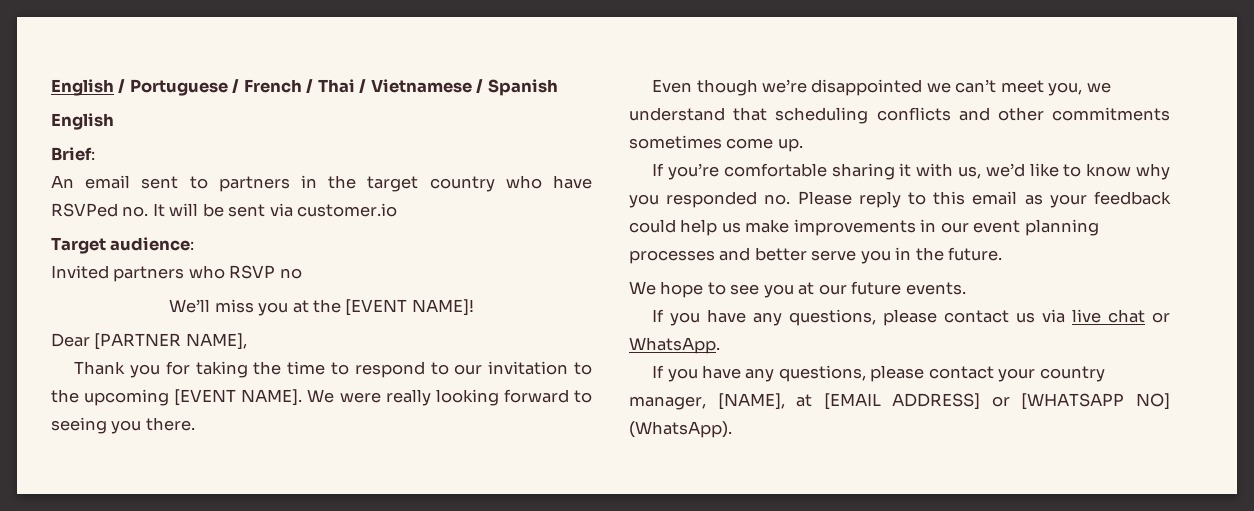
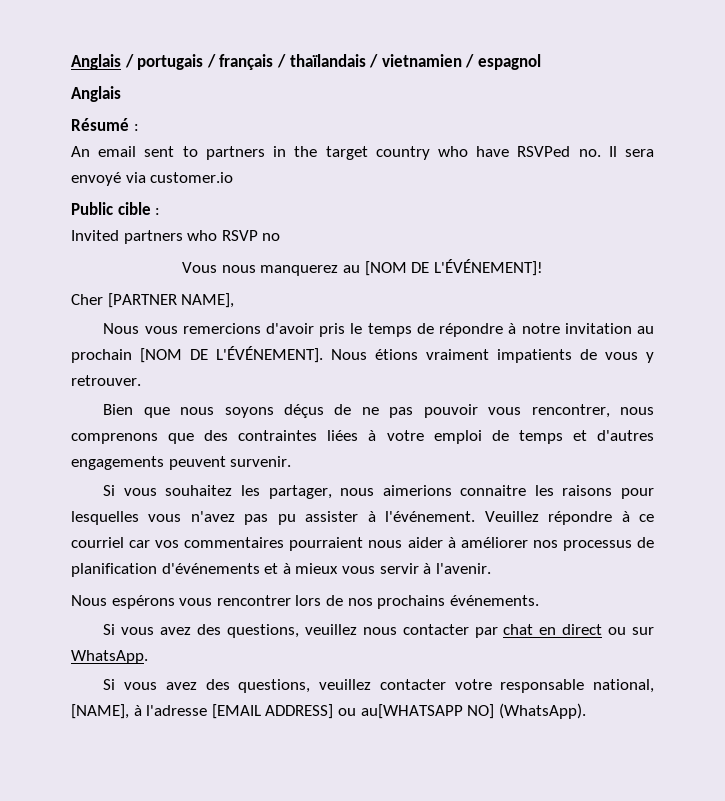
[51,79,558,96] [51,113,114,130] [51,147,95,161] English / Portuguese / French / Thai / Vietnamese / Spanish // English // Brief: -> [71,54,541,70] [71,86,121,102] [71,118,139,131] Anglais / portugais / français / thaïlandais / vietnamien / espagnol // Anglais // Résumé :
[152,203,266,217] It will be sent -> [608,146,654,157] [71,172,121,186] Il sera envoyé
[51,237,195,254] Target audience: -> [71,202,161,215] Public cible :
[169,299,474,316] [51,333,247,350] [74,361,593,378] [51,389,592,406] [51,417,195,434] [652,79,1111,96] [629,107,1170,124] [629,135,803,152] [652,163,1170,180] [629,191,1171,208] [629,219,1099,236] [629,247,1003,264] [629,281,966,298] [652,309,1170,326] [629,337,720,354] [652,365,1105,382] [629,393,1125,410] We’ll miss you at the [EVENT NAME]! // Dear [PARTNER NAME], // Thank you for taking the time to respond to our invitation to the upcoming [EVENT NAME]. We were really looking forward to seeing you there. // Even though we’re disappointed we can’t meet you, we understand that scheduling conflicts and other commitments sometimes come up. // If you’re comfortable sharing it with us, we’d like to know why you responded no. Please reply to this email as your feedback could help us make improvements in our event planning processes and better serve you in the future. // We hope to see you at our future events. // If you have any questions, please contact us via live chat or WhatsApp. // If you have any questions, please contact your country manager, [NAME], at [EMAIL ADDRESS] or [WHATSAPP -> [182,259,543,276] [71,293,235,308] [103,323,654,337] [71,346,654,363] [71,375,141,386] [103,404,654,418] [71,430,654,444] [71,456,292,470] [103,485,655,499] [71,511,654,525] [71,537,654,551] [71,563,491,577] [71,595,539,609] [103,624,654,638] [71,650,148,664] [103,679,654,693] [71,704,463,719] Vous nous manquerez au [NOM DE L'ÉVÉNEMENT]! // Cher [PARTNER NAME], // Nous vous remercions d'avoir pris le temps de répondre à notre invitation au prochain [NOM DE L'ÉVÉNEMENT]. Nous étions vraiment impatients de vous y retrouver. // Bien que nous soyons déçus de ne pas pouvoir vous rencontrer, nous comprenons que des contraintes liées à votre emploi de temps et d'autres engagements peuvent survenir. // Si vous souhaitez les partager, nous aimerions connaitre les raisons pour lesquelles vous n'avez pas pu assister à l'événement. Veuillez répondre à ce courriel car vos commentaires pourraient nous aider à améliorer nos processus de planification d'événements et à mieux vous servir à l'avenir. // Nous espérons vous rencontrer lors de nos prochains événements. // Si vous avez des questions, veuillez nous contacter par chat en direct ou sur WhatsApp. // Si vous avez des questions, veuillez contacter votre responsable national, [NAME], à l'adresse [EMAIL ADDRESS] ou au[WHATSAPP

